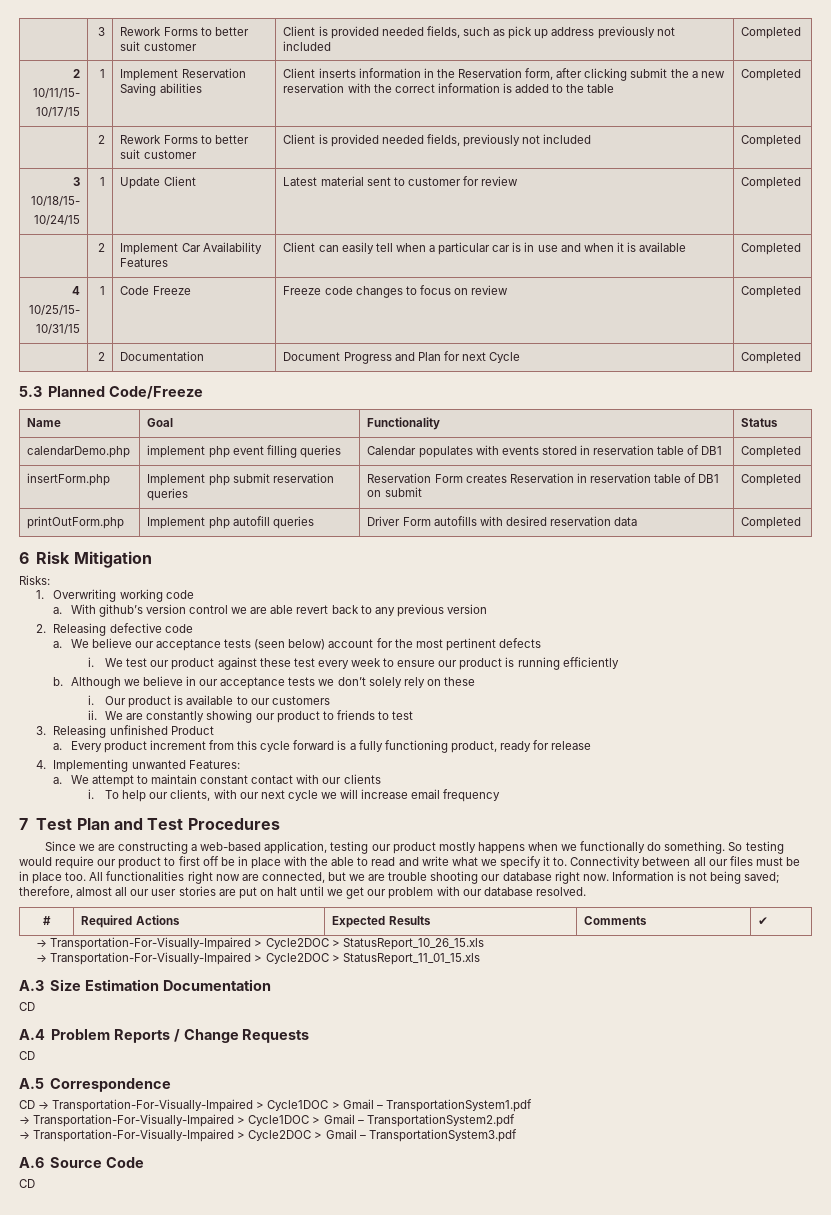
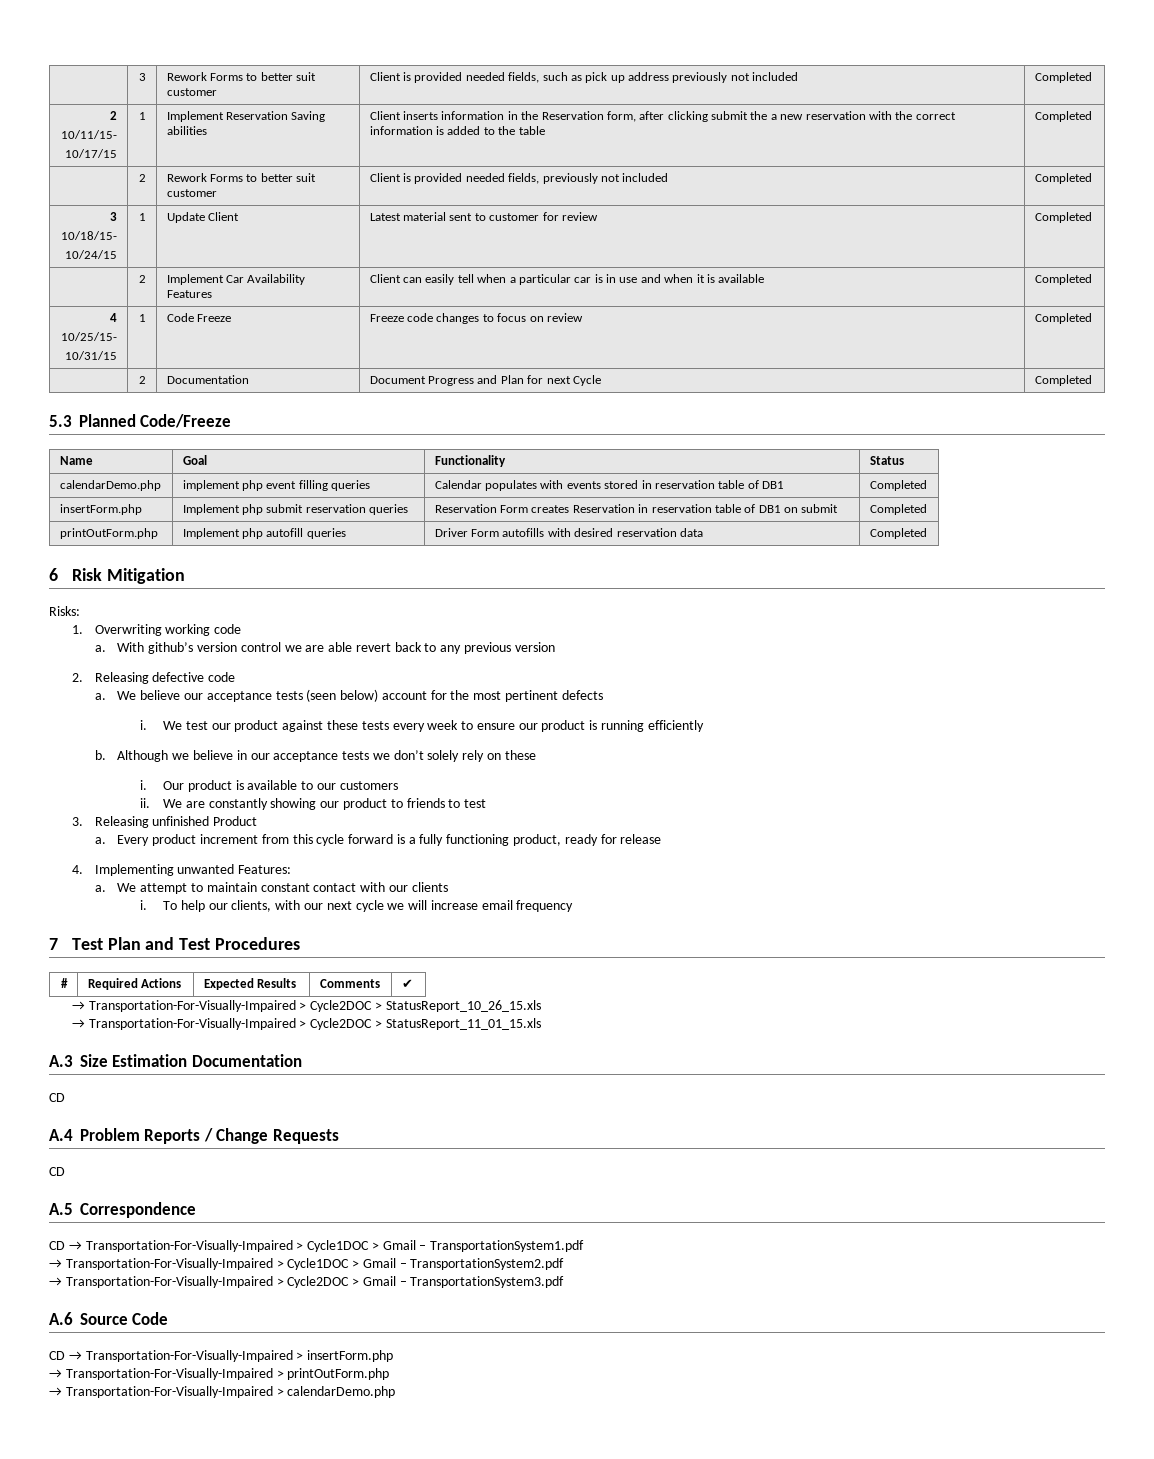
[293,658,315,667] test -> [361,721,389,730] tests
[44,841,784,854] [19,856,800,869] [19,871,780,884] [19,886,586,899] // Since we are constructing a web-based application, testing our product mostly happens when we functionally do something. So testing would require our product to first off be in place with the able to read and write what we specify it to. Connectivity between all our files must be in place too. All functionalities right now are connected, but we are trouble shooting our database right now. Information is not being saved; therefore, almost all our user stories are put on halt until we get our problem with our database resolved. -> (300, 943) none
(35, 1183) none -> [68,1350,394,1362] [49,1368,390,1380] [49,1386,396,1398] → Transportation-For-Visually-Impaired > insertForm.php // → Transportation-For-Visually-Impaired > printOutForm.php // → Transportation-For-Visually-Impaired > calendarDemo.php

